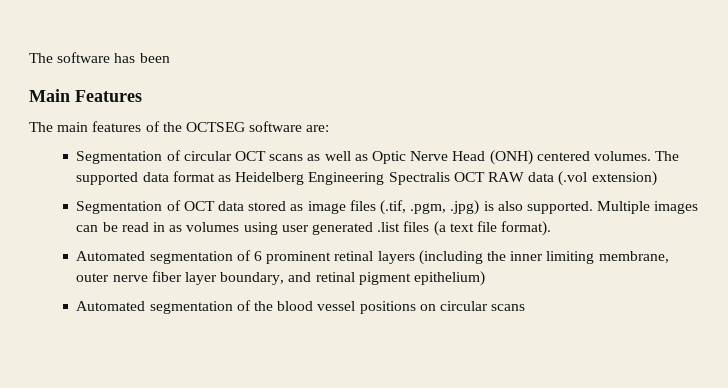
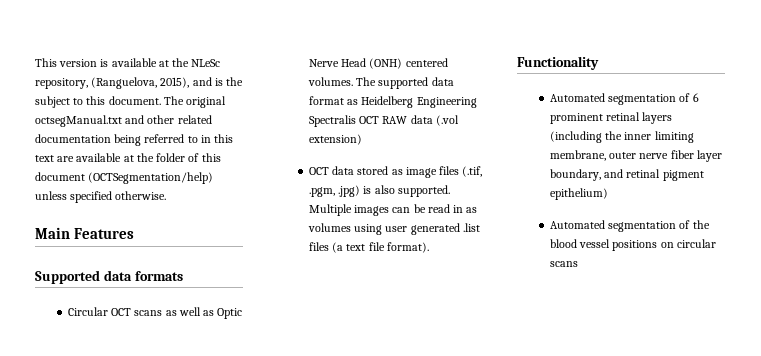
[29,52,170,63] [29,89,142,102] [29,121,330,132] [76,150,232,164] The software has been // Main Features // The main features of the OCTSEG software are: // Segmentation of circular -> [35,58,221,67] [35,77,244,89] [35,96,227,108] [35,115,212,127] [35,134,234,146] [35,153,221,162] [35,172,214,184] [35,191,167,203] [35,227,135,239] [35,270,183,284] [67,307,108,316] This version is available at the NLeSc repository, (Ranguelova, 2015), and is the subject to this document. The original octsegManual.txt and other related documentation being referred to in this text are available at the folder of this document (OCTSegmentation/help) unless specified otherwise. // Main Features // Supported data formats // Circular
[76,200,181,214] Segmentation of -> (362, 139) none
(552, 228) none -> [517,56,599,70] // Functionality

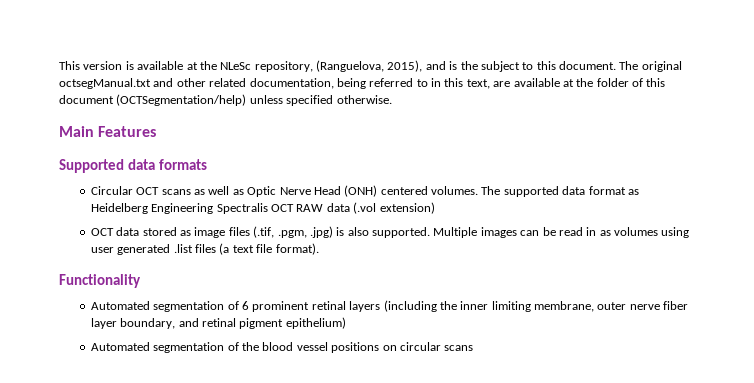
[35,134,111,143] documentation -> [249,78,334,89] documentation,
[35,155,54,162] text -> [466,79,490,89] text,

